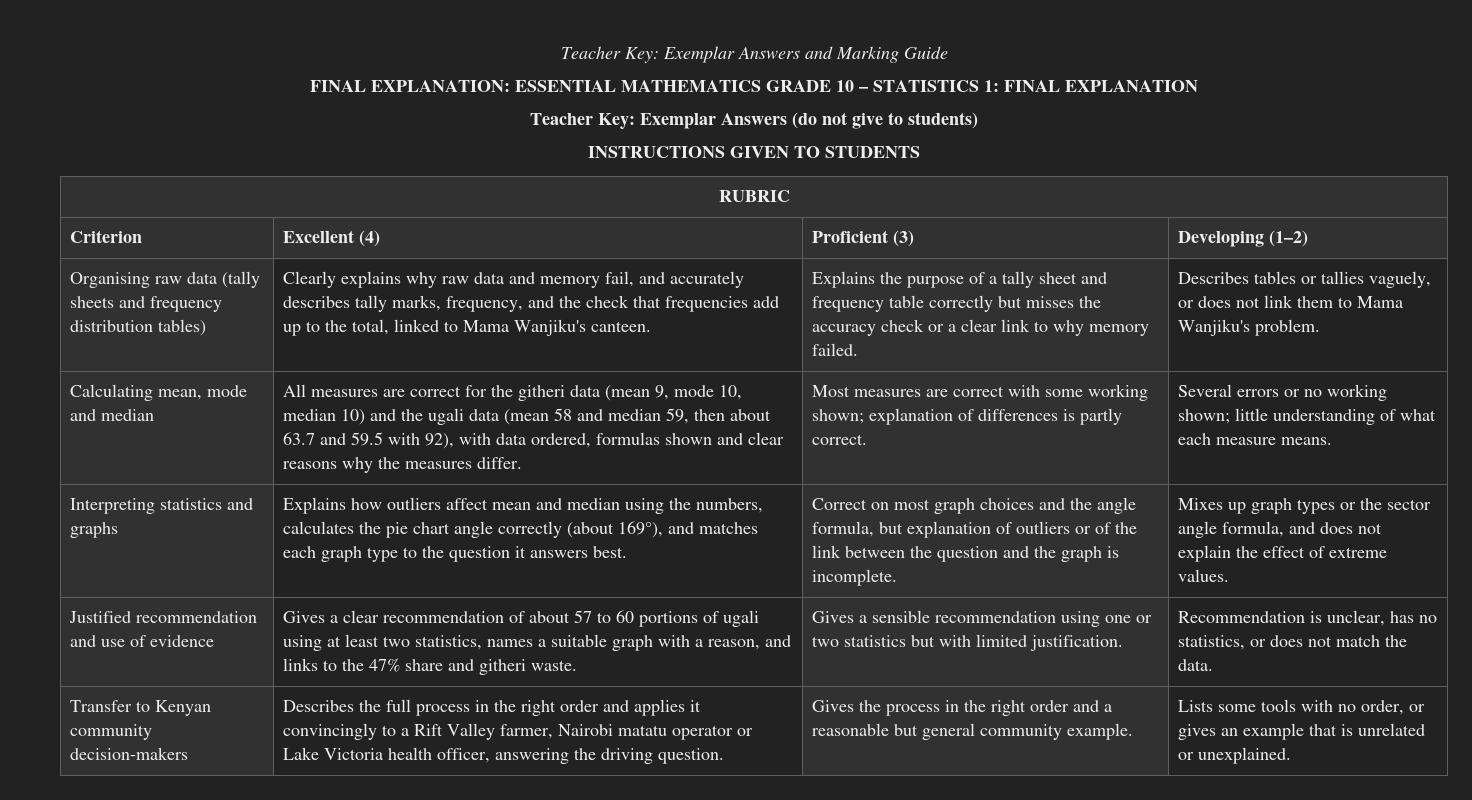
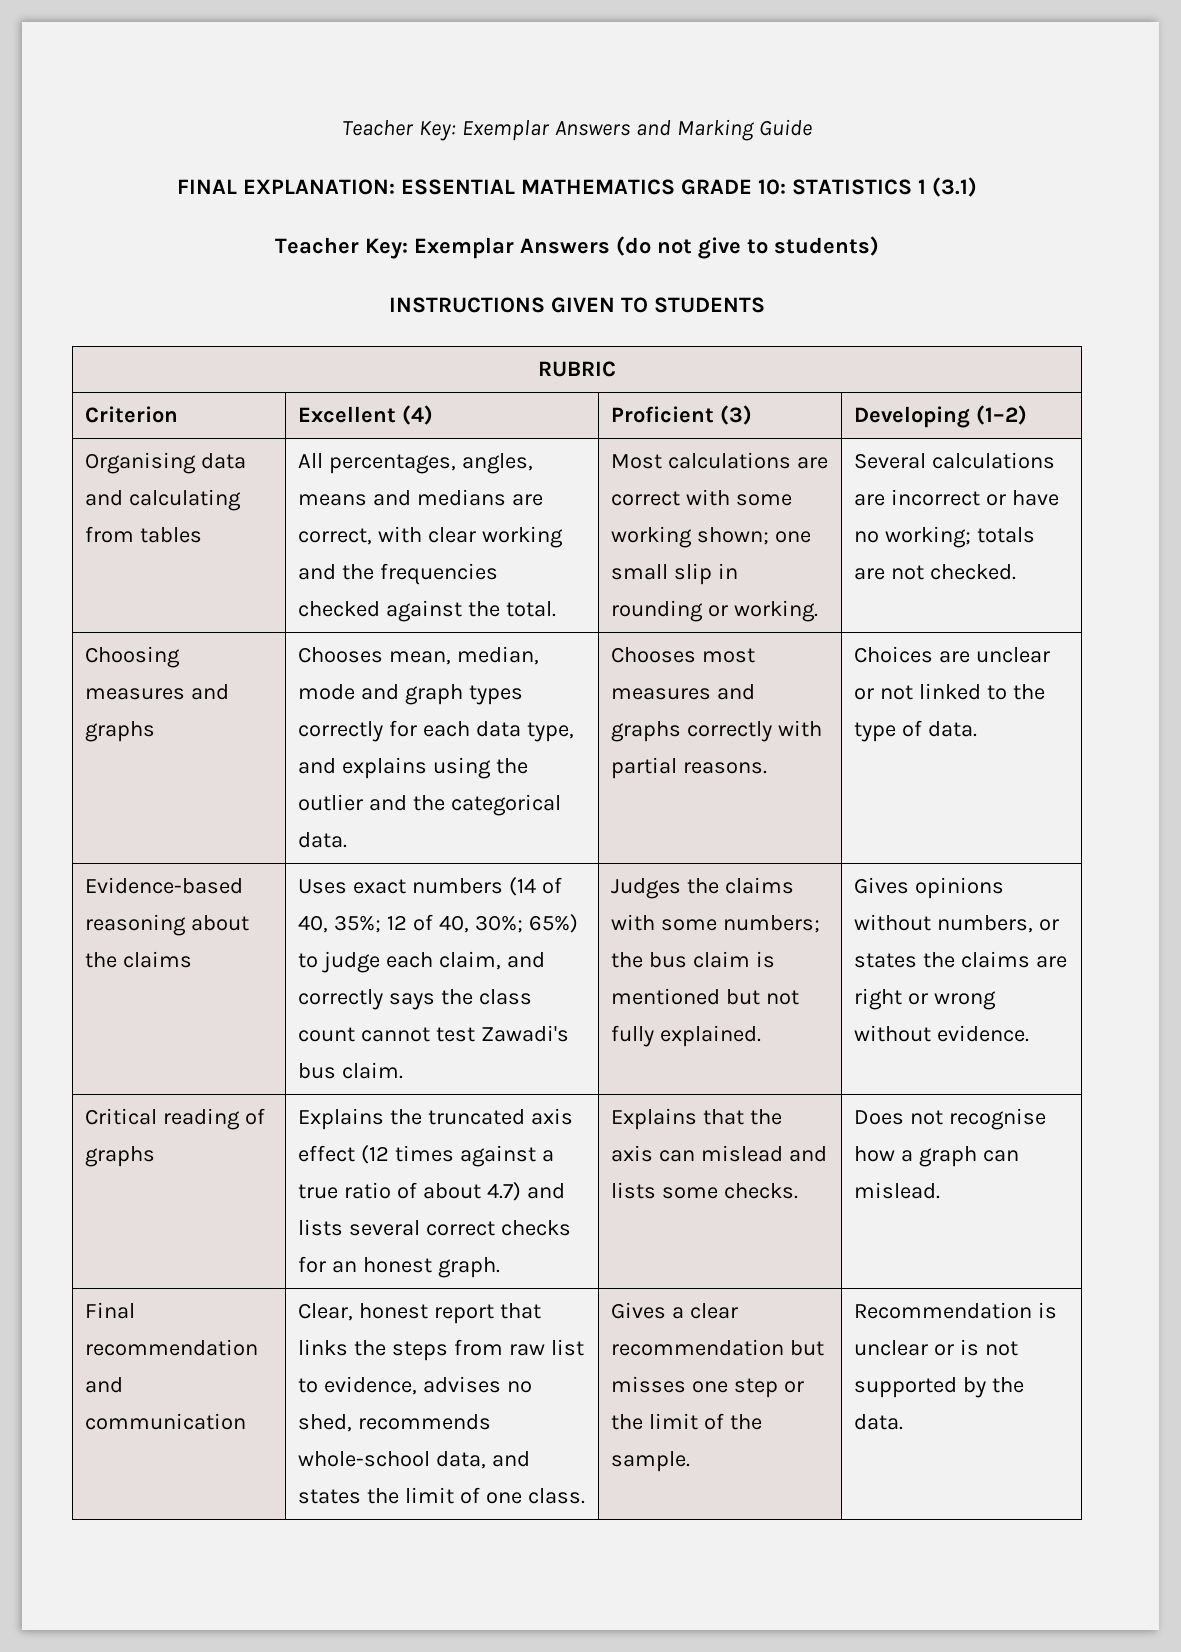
[836,80,1198,92] 10 – STATISTICS 1: FINAL EXPLANATION -> [757,177,977,197] 10: STATISTICS 1 (3.1)
[155,271,261,288] [70,296,223,312] [70,319,207,336] [283,271,745,288] [283,295,780,312] [283,319,652,336] [812,271,1108,288] [812,295,1102,312] [812,319,1150,336] [812,343,859,356] [1178,271,1432,288] [1178,295,1404,308] [1178,319,1321,336] [70,384,248,401] [70,409,155,421] [283,384,743,401] [283,408,772,425] [283,432,785,449] [283,457,523,473] raw data (tally sheets and frequency distribution tables) | Clearly explains why raw data and memory fail, and accurately describes tally marks, frequency, and the check that frequencies add up to the total, linked to Mama Wanjiku's canteen. | Explains the purpose of a tally sheet and frequency table correctly but misses the accuracy check or a clear link to why memory failed. | Describes tables or tallies vaguely, or does not link them to Mama Wanjiku's problem. // Calculating mean, mode and median | All measures are correct for the githeri data (mean 9, mode 10, median 10) and the ugali data (mean 58 and median 59, then about 63.7 and 59.5 with 92), with data ordered, formulas shown and clear reasons why the measures differ. -> [201,453,247,469] [85,489,242,511] [85,526,203,543] [298,453,534,474] [298,489,543,506] [298,526,563,548] [298,563,499,585] [298,600,556,622] data and calculating from tables | All percentages, angles, means and medians are correct, with clear working and the frequencies checked against the total.
[854,389,922,397] measures -> [668,452,792,469] calculations
[869,408,1123,425] [812,434,868,445] [1178,384,1388,401] [1178,408,1437,425] [1178,433,1333,445] [70,498,254,514] [70,522,119,538] [283,497,764,514] [283,521,759,538] [283,546,628,562] [812,497,1137,514] [812,521,1138,538] [812,545,1120,562] [812,569,898,586] [1178,498,1432,514] [1178,521,1383,538] [1178,545,1388,562] [1178,569,1230,582] [69,611,258,623] [70,635,215,647] [283,610,760,627] [283,634,792,651] [283,658,578,675] [812,610,1153,627] [812,634,1124,651] [1178,610,1438,626] [1178,635,1408,650] [1178,659,1214,671] [70,700,212,716] [70,724,153,740] [70,747,189,760] [283,699,702,716] [283,723,754,740] [283,747,725,764] [812,700,1113,716] [812,723,1134,740] [1178,699,1426,715] [1178,723,1426,740] [1178,747,1292,764] explanation of differences is partly correct. | Several errors or no working shown; little understanding of what each measure means. // Interpreting statistics and graphs | Explains how outliers affect mean and median using the numbers, calculates the pie chart angle correctly (about 169°), and matches each graph type to the question it answers best. | Correct on most graph choices and the angle formula, but explanation of outliers or of the link between the question and the graph is incomplete. | Mixes up graph types or the sector angle formula, and does not explain the effect of extreme values. // Justified recommendation and use of evidence | Gives a clear recommendation of about 57 to 60 portions of ugali using at least two statistics, names a suitable graph with a reason, and links to the 47% share and githeri waste. | Gives a sensible recommendation using one or two statistics but with limited justification. | Recommendation is unclear, has no statistics, or does not match the data. // Transfer to Kenyan community decision-makers | Describes the full process in the right order and applies it convincingly to a Rift Valley farmer, Nairobi matatu operator or Lake Victoria health officer, answering the driving question. | Gives the process in the right order and a reasonable but general community example. | Lists some tools with no order, or gives an example that is unrelated or unexplained. -> [775,531,812,543] [611,563,739,585] [611,600,819,622] [854,452,1056,469] [854,489,1059,506] [854,526,1036,548] [854,564,1017,580] [85,646,181,668] [85,684,230,700] [85,721,156,742] [298,646,540,665] [298,684,523,705] [298,720,574,742] [298,757,528,779] [298,794,561,816] [298,832,348,848] [611,647,756,663] [611,684,756,700] [611,720,823,742] [611,757,768,779] [854,646,1051,663] [854,683,1045,700] [854,720,978,742] [85,877,244,894] [85,914,250,936] [85,951,193,968] [298,877,562,896] [298,914,578,933] [298,951,545,973] [298,989,532,1010] [298,1025,569,1042] [298,1062,404,1079] [611,877,795,899] [611,914,821,933] [611,951,775,968] [611,988,800,1005] [611,1025,762,1047] [854,877,1005,899] [854,914,1060,933] [854,951,1067,968] [854,988,997,1010] [854,1025,1030,1042] [85,1108,266,1130] [85,1146,156,1167] [298,1108,573,1130] [298,1145,554,1167] [298,1182,565,1201] [298,1219,571,1236] [298,1256,500,1278] [611,1108,783,1130] [611,1145,827,1162] [611,1182,799,1199] [854,1108,1047,1130] [854,1146,1019,1167] [854,1182,941,1199] [85,1302,136,1319] [85,1339,259,1356] [85,1377,124,1393] [85,1413,247,1430] [298,1303,541,1324] [298,1339,584,1361] [298,1376,532,1395] [298,1414,492,1432] [298,1451,531,1469] [298,1487,585,1504] [611,1302,739,1319] [611,1339,825,1356] [611,1376,804,1398] [611,1413,762,1430] [611,1451,691,1472] [854,1302,1058,1319] [854,1339,1018,1356] [854,1377,1025,1398] [854,1414,904,1430] one small slip in rounding or working. | Several calculations are incorrect or have no working; totals are not checked. // Choosing measures and graphs | Chooses mean, median, mode and graph types correctly for each data type, and explains using the outlier and the categorical data. | Chooses most measures and graphs correctly with partial reasons. | Choices are unclear or not linked to the type of data. // Evidence-based reasoning about the claims | Uses exact numbers (14 of 40, 35%; 12 of 40, 30%; 65%) to judge each claim, and correctly says the class count cannot test Zawadi's bus claim. | Judges the claims with some numbers; the bus claim is mentioned but not fully explained. | Gives opinions without numbers, or states the claims are right or wrong without evidence. // Critical reading of graphs | Explains the truncated axis effect (12 times against a true ratio of about 4.7) and lists several correct checks for an honest graph. | Explains that the axis can mislead and lists some checks. | Does not recognise how a graph can mislead. // Final recommendation and communication | Clear, honest report that links the steps from raw list to evidence, advises no shed, recommends whole-school data, and states the limit of one class. | Gives a clear recommendation but misses one step or the limit of the sample. | Recommendation is unclear or is not supported by the data.

